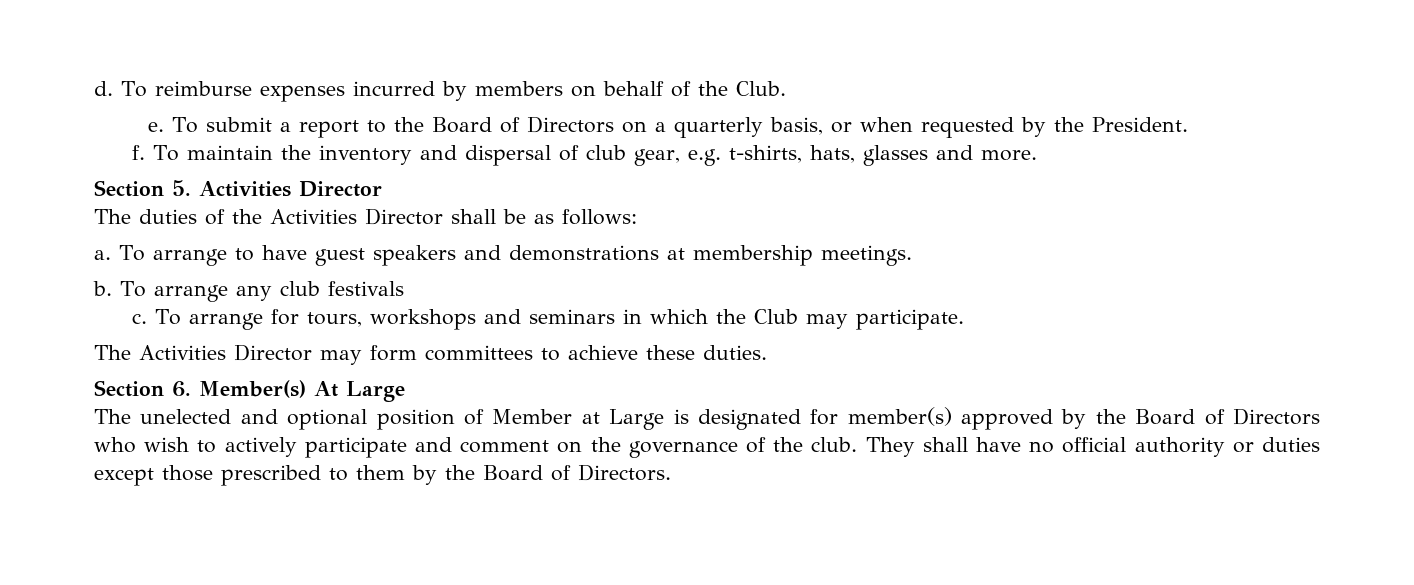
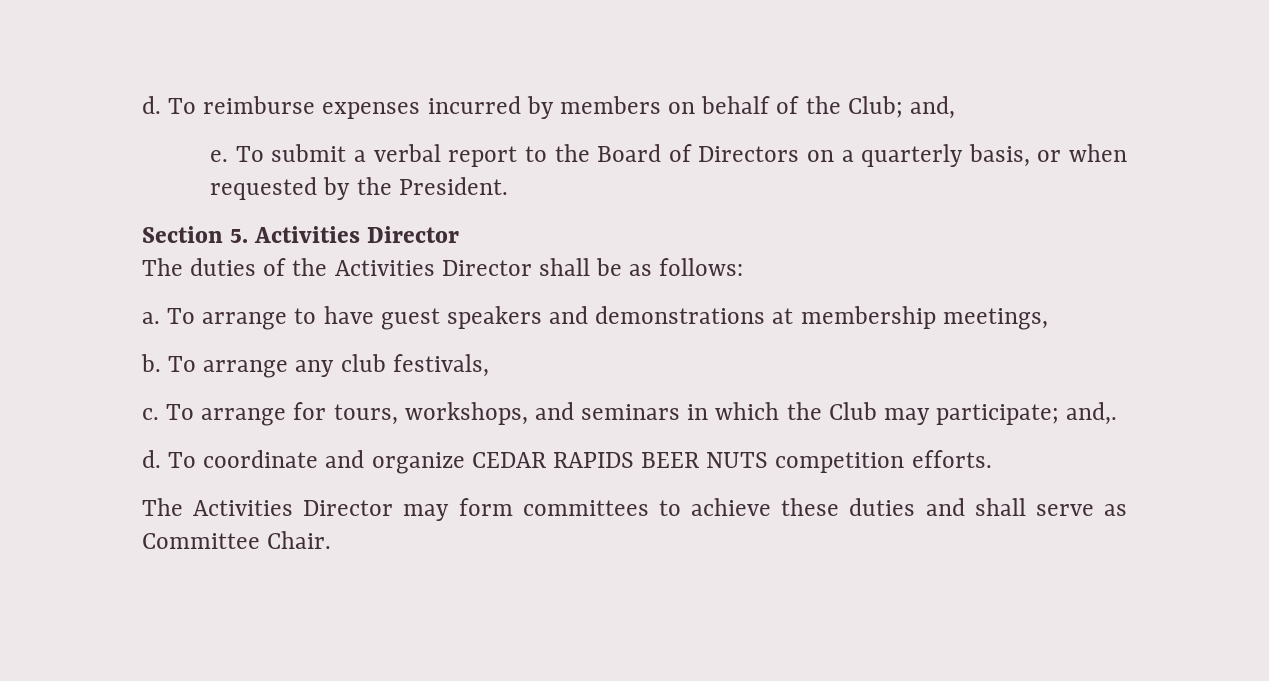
[735,81,786,96] Club. -> [847,96,955,119] Club; and,
(291, 127) none -> [373,144,441,162] verbal
[131,145,1037,166] // f. To maintain the inventory and dispersal of club gear, e.g. t-shirts, hats, glasses and more. -> (508, 186) none
[820,245,912,266] meetings. -> [942,308,1048,330] meetings,
[327,281,404,296] festivals -> [392,354,489,377] festivals,
[369,309,476,330] workshops -> [404,402,528,425] workshops,
[855,309,964,330] participate. -> [936,402,1118,425] [142,450,992,474] participate; and,. // d. To coordinate and organize CEDAR RAPIDS BEER NUTS competition efforts.
[703,345,767,360] [94,380,405,402] [94,407,1321,430] [94,437,1321,458] [94,464,671,486] duties. // Section 6. Member(s) At Large // The unelected and optional position of Member at Large is designated for member(s) approved by the Board of Directors who wish to actively participate and comment on the governance of the club. They shall have no official authority or duties except those prescribed to them by the Board of Directors. -> [849,498,1128,516] [142,531,332,549] duties and shall serve as Committee Chair.

